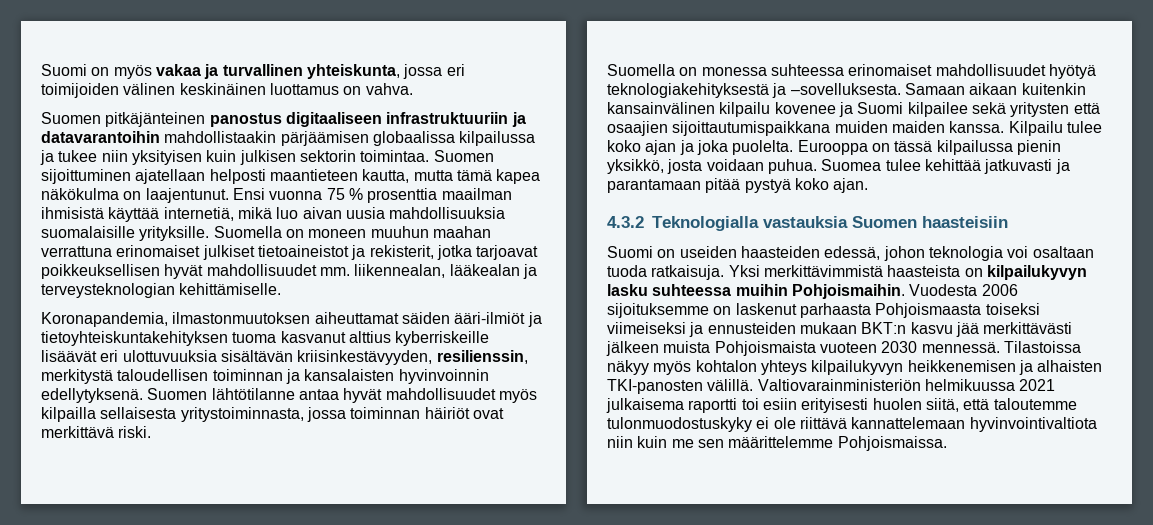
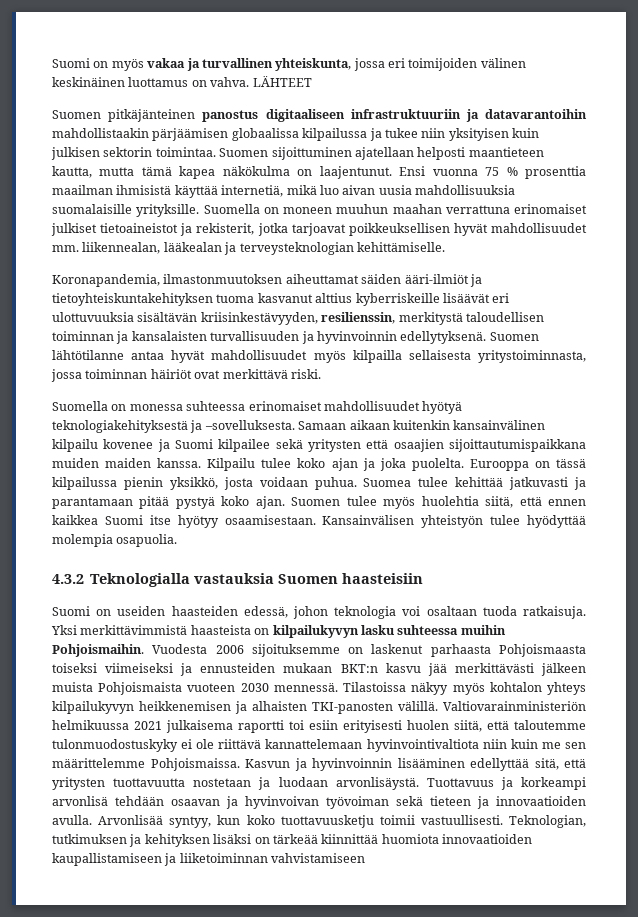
(413, 89) none -> [252,76,312,87] LÄHTEET
(395, 375) none -> [210,331,314,344] turvallisuuden ja
(869, 185) none -> [291,496,586,509] [52,515,586,528] [52,534,178,547] Suomen tulee myös huolehtia siitä, että ennen kaikkea Suomi itse hyötyy osaamisestaan. Kansainvälisen yhteistyön tulee hyödyttää molempia osapuolia.
(947, 443) none -> [245,758,586,771] [52,777,586,790] [52,796,586,809] [52,815,586,828] [52,834,532,847] [52,853,366,866] Kasvun ja hyvinvoinnin lisääminen edellyttää sitä, että yritysten tuottavuutta nostetaan ja luodaan arvonlisäystä. Tuottavuus ja korkeampi arvonlisä tehdään osaavan ja hyvinvoivan työvoiman sekä tieteen ja innovaatioiden avulla. Arvonlisää syntyy, kun koko tuottavuusketju toimii vastuullisesti. Teknologian, tutkimuksen ja kehityksen lisäksi on tärkeää kiinnittää huomiota innovaatioiden kaupallistamiseen ja liiketoiminnan vahvistamiseen

